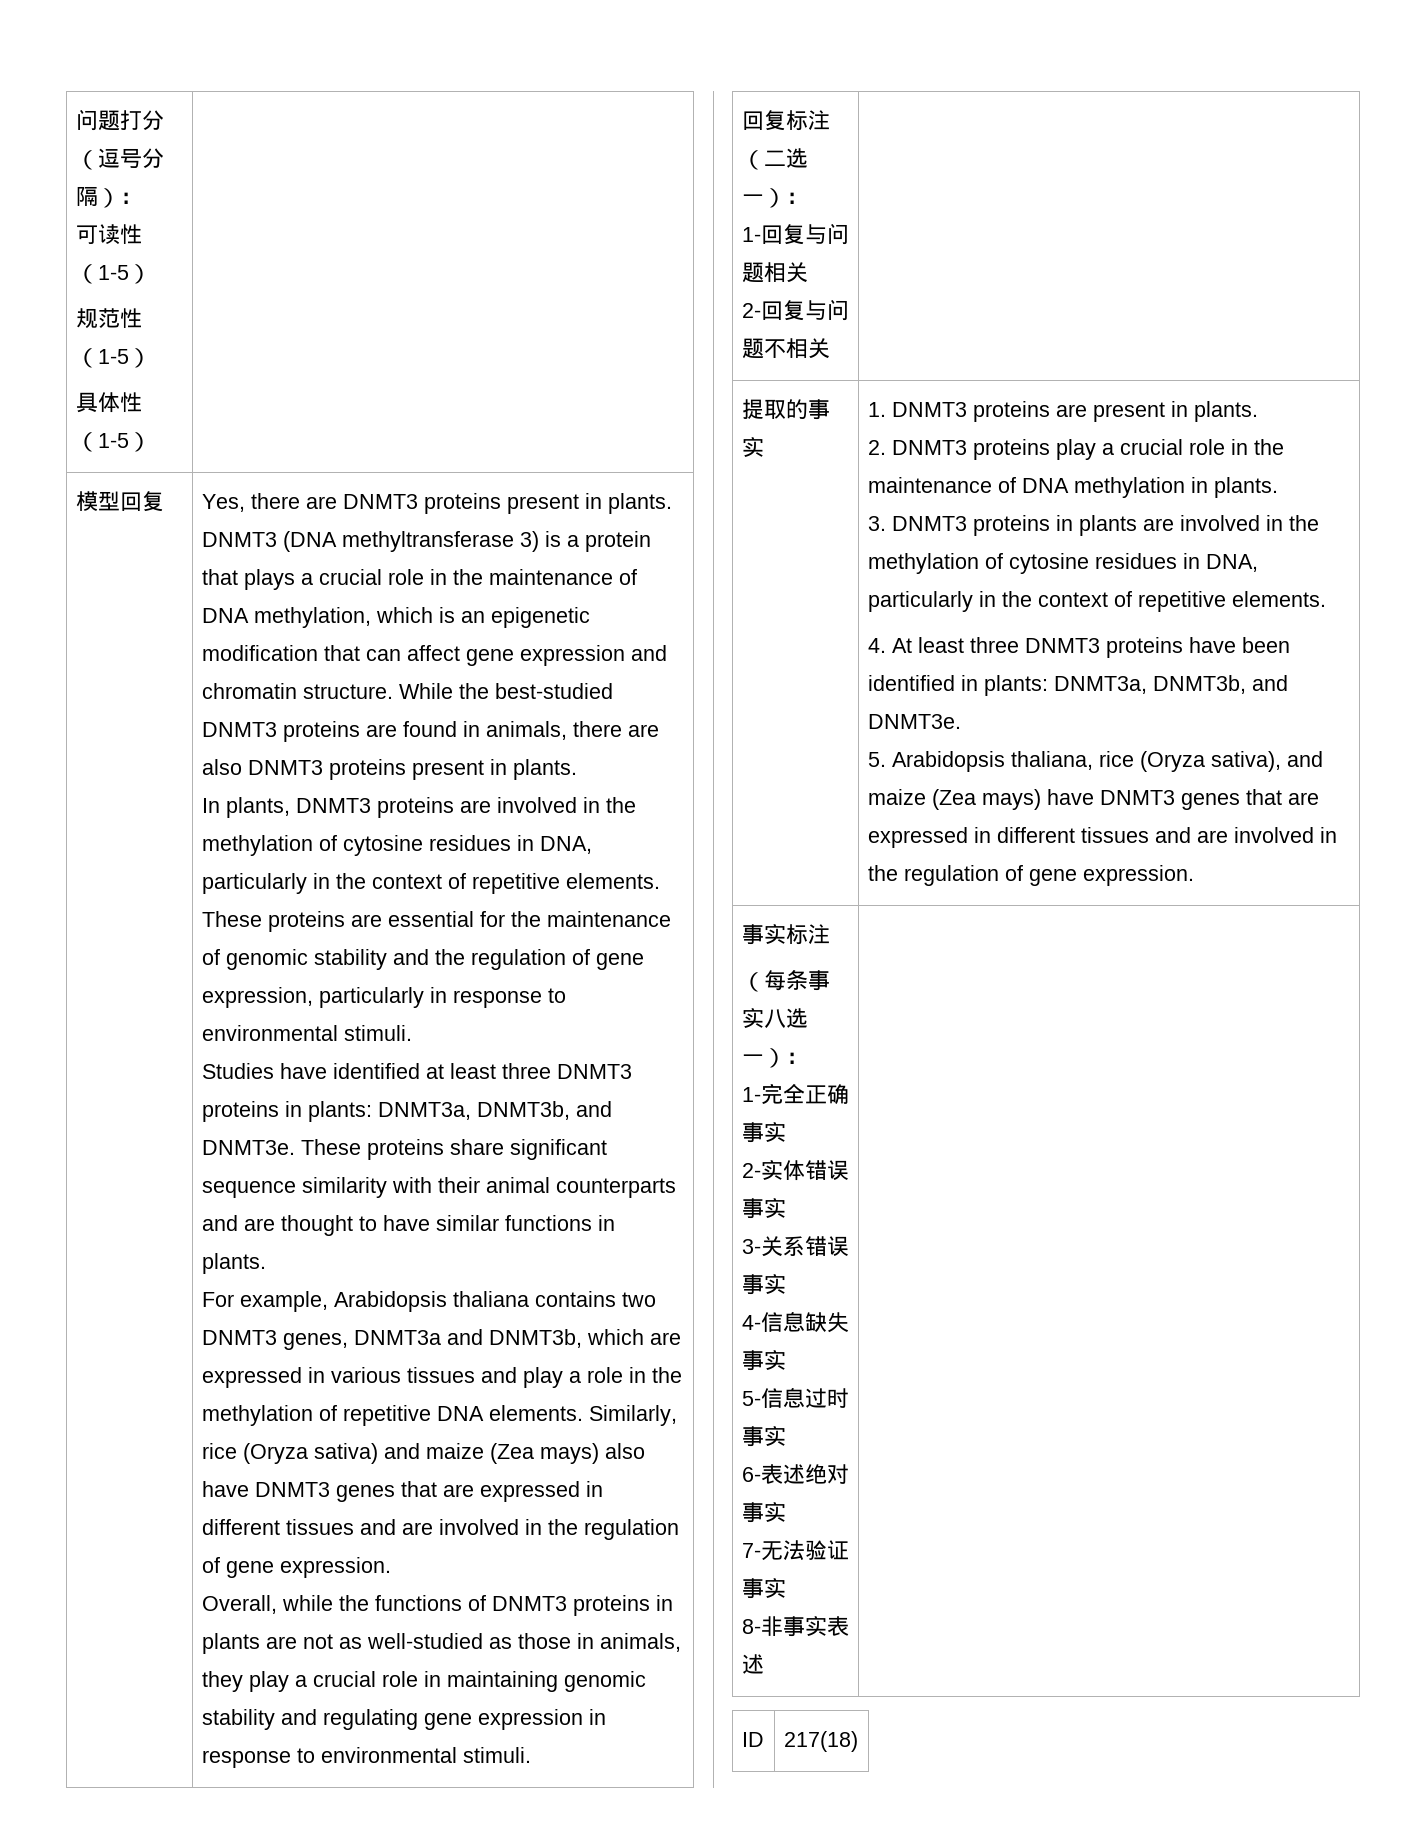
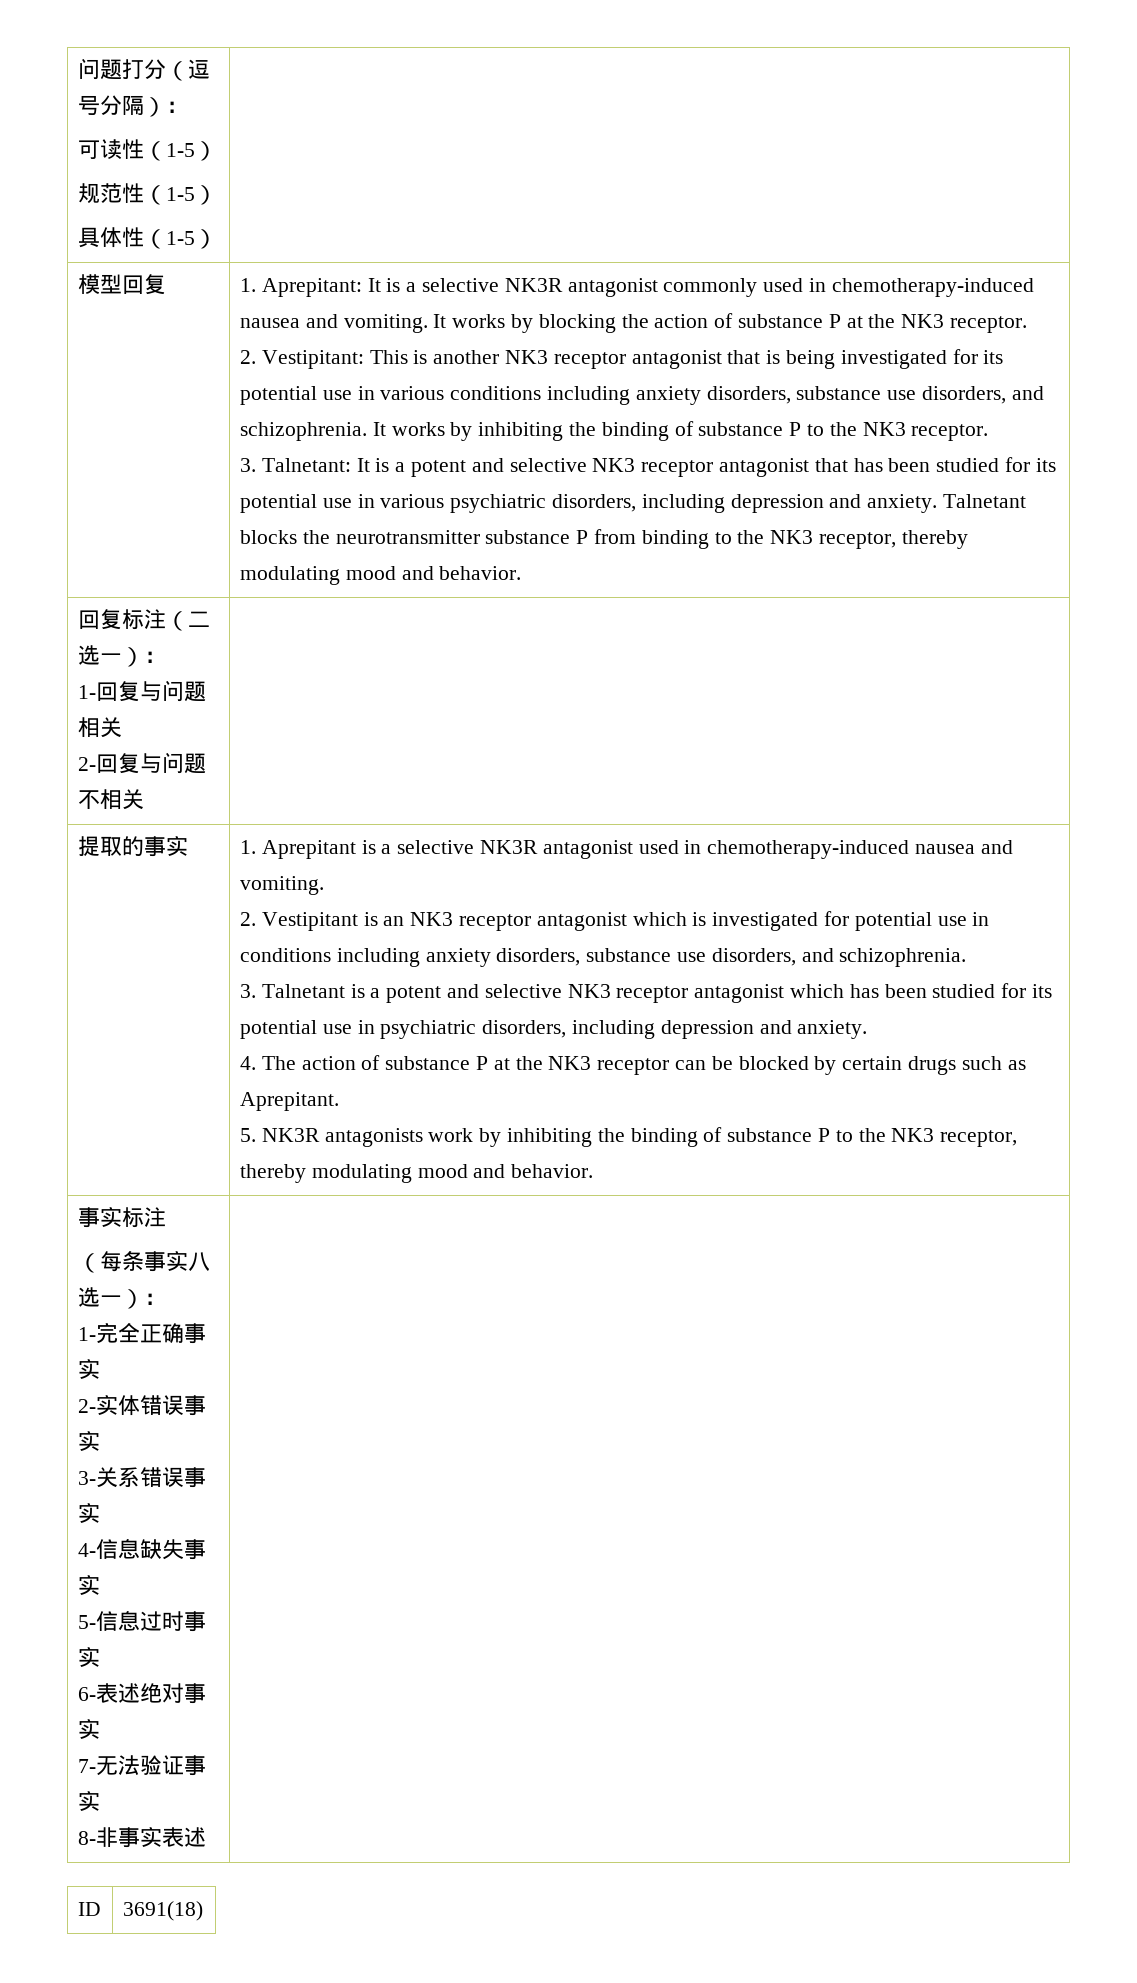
[201,493,672,514] [201,531,651,552] [201,569,637,590] [201,607,590,628] [201,645,667,666] [201,683,613,699] [201,721,659,742] [201,759,577,780] [201,797,636,818] [201,835,592,856] [201,873,660,894] [201,911,671,932] [201,949,644,970] [201,987,566,1008] [201,1025,412,1041] [201,1063,632,1079] [201,1101,612,1122] [201,1139,607,1160] [201,1177,676,1198] [201,1215,615,1236] [201,1253,266,1274] [201,1291,656,1312] [201,1329,681,1350] [201,1367,682,1388] [201,1405,677,1426] [201,1443,645,1464] [201,1481,603,1502] [201,1519,679,1540] [201,1557,391,1578] [201,1595,673,1616] [201,1633,681,1654] [201,1671,646,1692] [201,1709,606,1730] [201,1747,531,1768] Yes, there are DNMT3 proteins present in plants. DNMT3 (DNA methyltransferase 3) is a protein that plays a crucial role in the maintenance of DNA methylation, which is an epigenetic modification that can affect gene expression and chromatin structure. While the best-studied DNMT3 proteins are found in animals, there are also DNMT3 proteins present in plants. // In plants, DNMT3 proteins are involved in the methylation of cytosine residues in DNA, particularly in the context of repetitive elements. These proteins are essential for the maintenance of genomic stability and the regulation of gene expression, particularly in response to environmental stimuli. // Studies have identified at least three DNMT3 proteins in plants: DNMT3a, DNMT3b, and DNMT3e. These proteins share significant sequence similarity with their animal counterparts and are thought to have similar functions in plants. // For example, Arabidopsis thaliana contains two DNMT3 genes, DNMT3a and DNMT3b, which are expressed in various tissues and play a role in the methylation of repetitive DNA elements. Similarly, rice (Oryza sativa) and maize (Zea mays) also have DNMT3 genes that are expressed in different tissues and are involved in the regulation of gene expression. // Overall, while the functions of DNMT3 proteins in plants are not as well-studied as those in animals, they play a crucial role in maintaining genomic stability and regulating gene expression in response to environmental stimuli. -> [239,278,1034,297] [239,313,1027,333] [239,349,1004,369] [239,386,1044,405] [239,421,989,441] [239,457,1056,477] [239,494,1026,513] [239,529,968,549] [239,566,522,585] 1. Aprepitant: It is a selective NK3R antagonist commonly used in chemotherapy-induced nausea and vomiting. It works by blocking the action of substance P at the NK3 receptor. // 2. Vestipitant: This is another NK3 receptor antagonist that is being investigated for its potential use in various conditions including anxiety disorders, substance use disorders, and schizophrenia. It works by inhibiting the binding of substance P to the NK3 receptor. // 3. Talnetant: It is a potent and selective NK3 receptor antagonist that has been studied for its potential use in various psychiatric disorders, including depression and anxiety. Talnetant blocks the neurotransmitter substance P from binding to the NK3 receptor, thereby modulating mood and behavior.
[891,401,1258,422] [867,439,1284,460] [867,477,1278,498] [867,515,1319,536] [867,553,1258,574] [867,591,1326,612] [867,637,1290,658] [867,675,1288,696] [867,714,961,729] [867,751,1323,772] [867,789,1319,810] [867,827,1337,848] [867,865,1194,886] DNMT3 proteins are present in plants. // 2. DNMT3 proteins play a crucial role in the maintenance of DNA methylation in plants. // 3. DNMT3 proteins in plants are involved in the methylation of cytosine residues in DNA, particularly in the context of repetitive elements. // 4. At least three DNMT3 proteins have been identified in plants: DNMT3a, DNMT3b, and DNMT3e. // 5. Arabidopsis thaliana, rice (Oryza sativa), and maize (Zea mays) have DNMT3 genes that are expressed in different tissues and are involved in the regulation of gene expression. -> [261,840,1013,859] [239,876,324,895] [239,911,990,931] [239,948,967,967] [239,983,1052,1003] [239,1020,868,1039] [239,1055,1026,1075] [239,1092,339,1111] [239,1127,1018,1147] [239,1164,594,1183] Aprepitant is a selective NK3R antagonist used in chemotherapy-induced nausea and vomiting. // 2. Vestipitant is an NK3 receptor antagonist which is investigated for potential use in conditions including anxiety disorders, substance use disorders, and schizophrenia. // 3. Talnetant is a potent and selective NK3 receptor antagonist which has been studied for its potential use in psychiatric disorders, including depression and anxiety. // 4. The action of substance P at the NK3 receptor can be blocked by certain drugs such as Aprepitant. // 5. NK3R antagonists work by inhibiting the binding of substance P to the NK3 receptor, thereby modulating mood and behavior.
[783,1731,858,1752] 217(18) -> [122,1901,203,1921] 3691(18)

